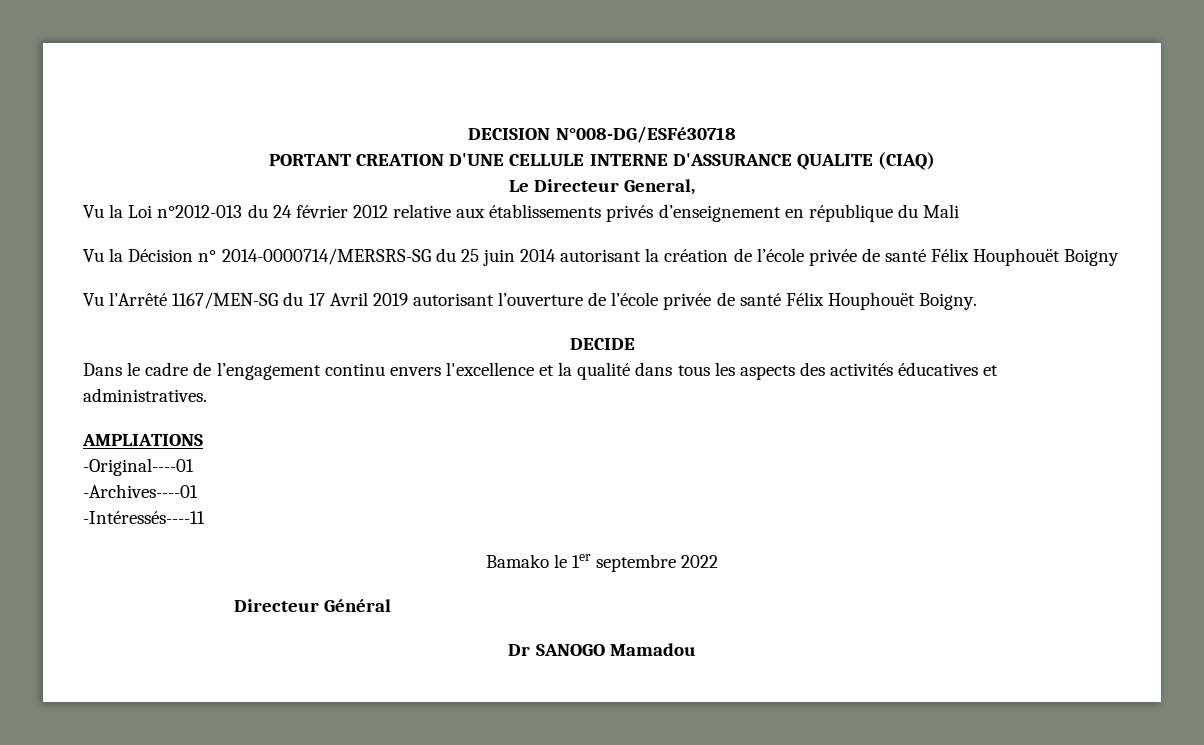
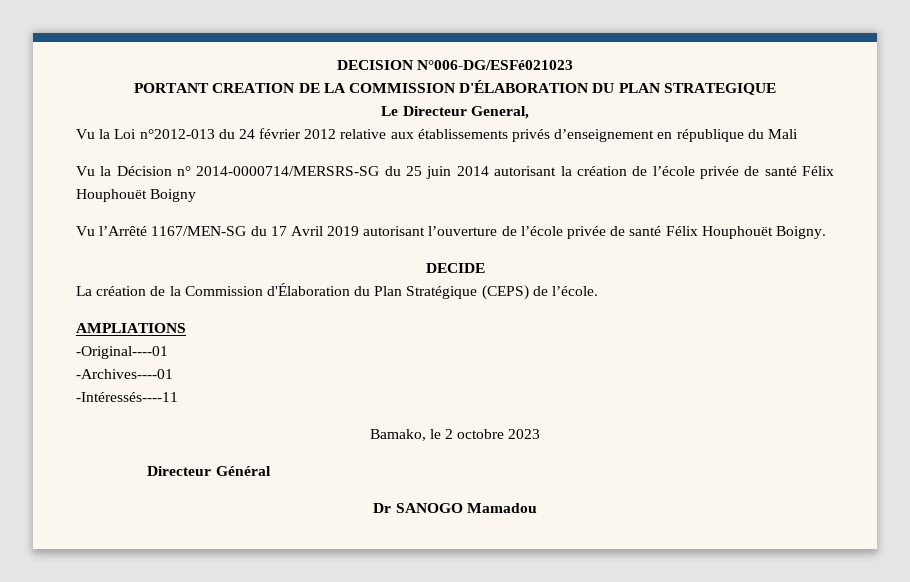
[555,126,736,143] N°008-DG/ESFé30718 -> [417,60,574,70] N°006-DG/ESFé021023
[449,152,935,170] D'UNE CELLULE INTERNE D'ASSURANCE QUALITE (CIAQ) -> [298,80,776,95] DE LA COMMISSION D'ÉLABORATION DU PLAN STRATEGIQUE
[83,362,999,380] [83,388,207,402] Dans le cadre de l’engagement continu envers l'excellence et la qualité dans tous les aspects des activités éducatives et administratives. -> [76,283,599,300] La création de la Commission d'Élaboration du Plan Stratégique (CEPS) de l’école.
[485,554,719,572] Bamako le 1er septembre 2022 -> [369,429,541,441] Bamako, le 2 octobre 2023

